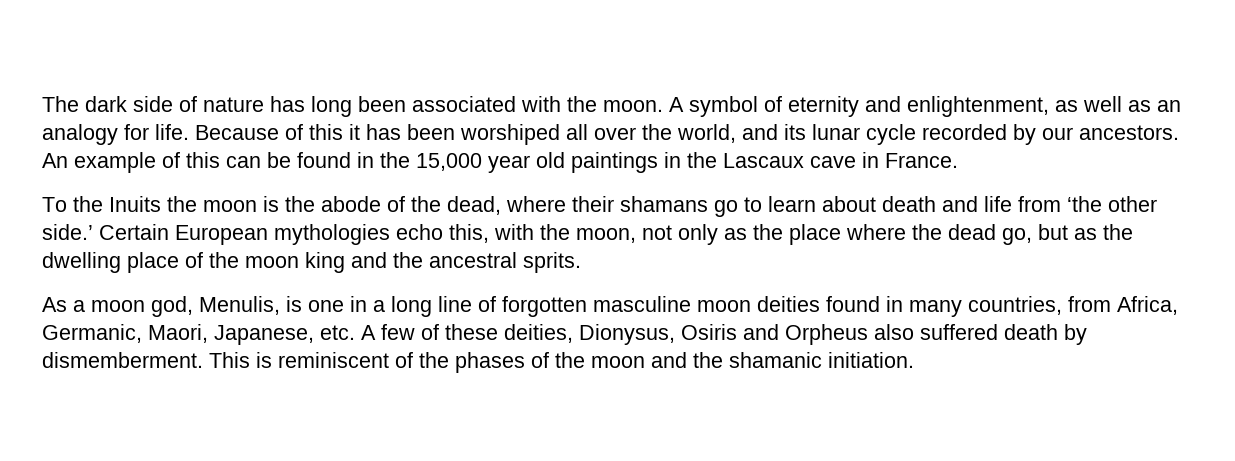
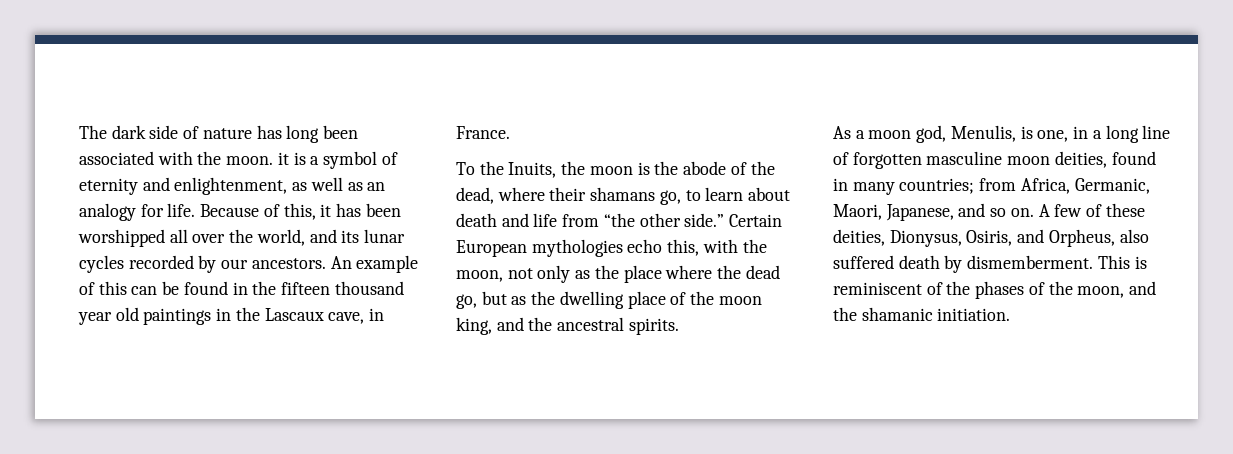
[669,97,684,112] A -> [277,152,320,165] it is a
[309,124,343,140] this -> [283,203,316,220] this,
[460,124,560,145] worshiped -> [78,229,165,247] worshipped
[866,124,916,145] cycle -> [79,255,124,273] cycles
[416,153,482,171] 15,000 -> [281,281,404,295] fifteen thousand
[810,156,856,168] cave -> [328,312,365,324] cave,
[109,196,161,212] Inuits -> [508,162,557,178] Inuits,
[714,200,738,217] go -> [659,190,681,205] go,
[1067,196,1157,212] [42,224,93,240] ‘the other side.’ -> [603,213,725,227] “the other side.”
[305,252,345,273] king -> [456,317,492,335] king,
[523,252,581,273] sprits. -> [628,318,679,335] spirits.
[308,300,344,312] one -> [1037,130,1069,142] one,
[757,296,820,312] deities -> [1054,151,1107,168] deities,
[968,296,1062,315] countries, -> [899,178,975,194] countries;
[320,325,355,340] etc. -> [958,203,1034,217] and so on.
[681,324,868,345] Osiris and Orpheus -> [966,229,1115,247] Osiris, and Orpheus,
[591,356,645,368] moon -> [1077,286,1125,298] moon,

